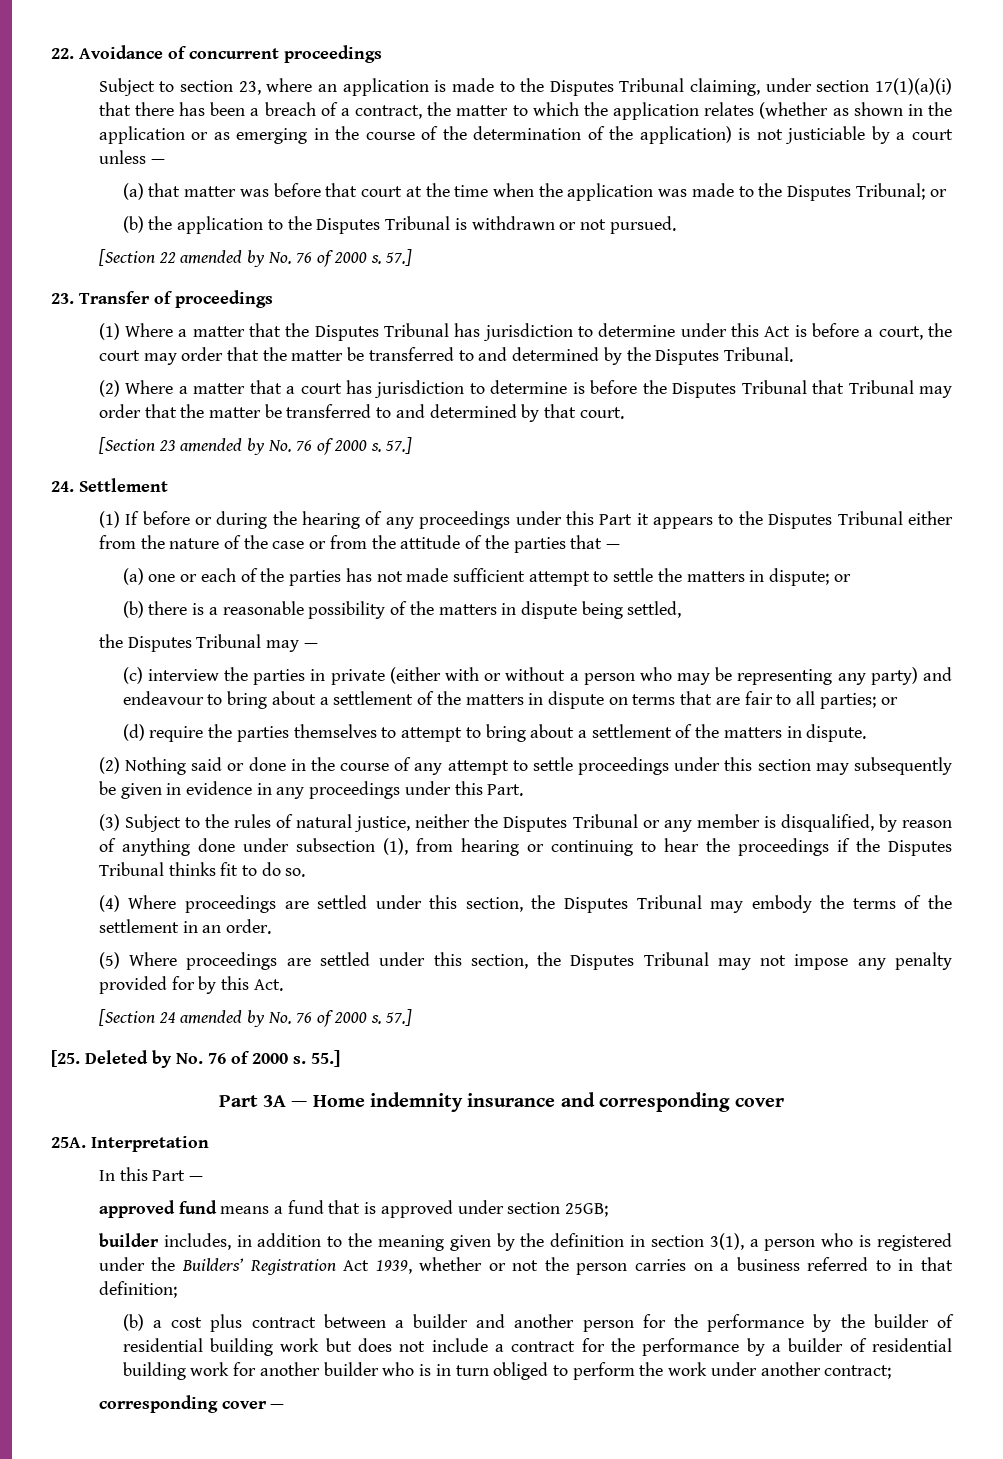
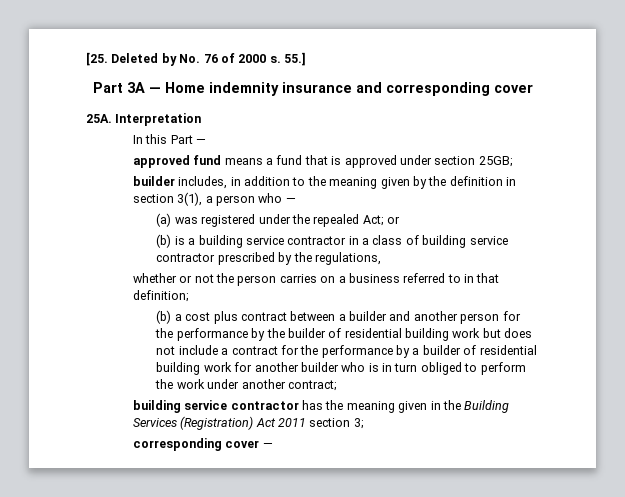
[51,45,382,63] [98,78,952,96] [98,102,953,120] [98,126,953,144] [98,150,165,164] [122,183,947,201] [122,216,676,234] [98,249,413,267] [51,290,273,308] [98,323,952,341] [98,347,793,365] [98,380,953,398] [98,404,624,422] [98,437,413,455] [51,478,168,492] [98,511,954,529] [98,535,620,553] [122,568,851,586] [122,601,682,619] [98,634,318,652] [122,667,953,685] [122,691,898,709] [122,724,867,742] [98,757,952,775] [98,781,524,799] [98,814,952,832] [98,838,952,856] [98,862,306,877] [98,895,952,913] [98,919,271,934] [98,952,952,970] [98,976,283,994] [98,1009,413,1027] 22. Avoidance of concurrent proceedings // Subject to section 23, where an application is made to the Disputes Tribunal claiming, under section 17(1)(a)(i) that there has been a breach of a contract, the matter to which the application relates (whether as shown in the application or as emerging in the course of the determination of the application) is not justiciable by a court unless — // (a) that matter was before that court at the time when the application was made to the Disputes Tribunal; or // (b) the application to the Disputes Tribunal is withdrawn or not pursued. // [Section 22 amended by No. 76 of 2000 s. 57.] // 23. Transfer of proceedings // (1) Where a matter that the Disputes Tribunal has jurisdiction to determine under this Act is before a court, the court may order that the matter be transferred to and determined by the Disputes Tribunal. // (2) Where a matter that a court has jurisdiction to determine is before the Disputes Tribunal that Tribunal may order that the matter be transferred to and determined by that court. // [Section 23 amended by No. 76 of 2000 s. 57.] // 24. Settlement // (1) If before or during the hearing of any proceedings under this Part it appears to the Disputes Tribunal either from the nature of the case or from the attitude of the parties that — // (a) one or each of the parties has not made sufficient attempt to settle the matters in dispute; or // (b) there is a reasonable possibility of the matters in dispute being settled, // the Disputes Tribunal may — // (c) interview the parties in private (either with or without a person who may be representing any party) and endeavour to bring about a settlement of the matters in dispute on terms that are fair to all parties; or // (d) require the parties themselves to attempt to bring about a settlement of the matters in dispute. // (2) Nothing said or done in the course of any attempt to settle proceedings under this section may subsequently be given in evidence in any proceedings under this Part. // (3) Subject to the rules of natural justice, neither the Disputes Tribunal or any member is disqualified, by reason of anything done under subsection (1), from hearing or continuing to hear the proceedings if the Disputes Tribunal thinks fit to do so. // (4) Where proceedings are settled under this section, the Disputes Tribunal may embody the terms of the settlement in an order. // (5) Where proceedings are settled under this section, the Disputes Tribunal may not impose any penalty provided for by this Act. // [Section 24 amended by No. 76 of 2000 s. 57.] // -> (86, 59) none
[859,1233,953,1251] [98,1257,412,1275] is registered under the Builders’ Registration Act 1939, -> [285,198,296,203] [156,213,401,227] [156,234,508,248] [156,252,381,265] — // (a) was registered under the repealed Act; or // (b) is a building service contractor in a class of building service contractor prescribed by the regulations, //
(892, 1372) none -> [132,400,510,413] [132,416,364,430] // building service contractor has the meaning given in the Building Services (Registration) Act 2011 section 3;

